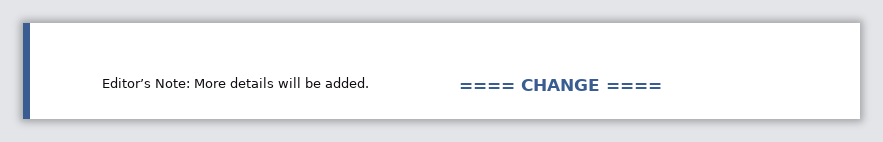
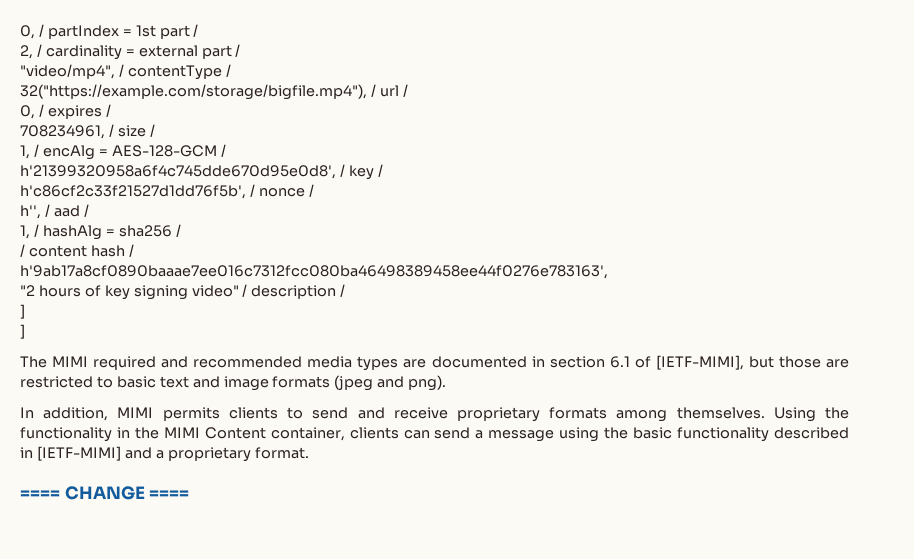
[101,77,369,88] Editor’s Note: More details will be added. -> [20,24,199,39] [20,44,241,60] [20,64,231,80] [20,84,408,100] [20,104,111,119] [20,124,155,139] [20,144,226,160] [20,164,383,180] [20,184,314,199] [20,204,89,219] [20,224,181,240] [20,244,134,257] [20,265,608,279] [20,284,346,300] [20,304,25,319] [20,324,25,339] [20,355,849,371] [20,375,447,391] [20,407,849,422] [20,427,849,442] [20,446,309,462] 0, / partIndex = 1st part / // 2, / cardinality = external part / // "video/mp4", / contentType / // 32("https://example.com/storage/bigfile.mp4"), / url / // 0, / expires / // 708234961, / size / // 1, / encAlg = AES-128-GCM / // h'21399320958a6f4c745dde670d95e0d8', / key / // h'c86cf2c33f21527d1dd76f5b', / nonce / // h'', / aad / // 1, / hashAlg = sha256 / // / content hash / // h'9ab17a8cf0890baaae7ee016c7312fcc080ba46498389458ee44f0276e783163', // "2 hours of key signing video" / description / // ] // ] // The MIMI required and recommended media types are documented in section 6.1 of [IETF-MIMI], but those are restricted to basic text and image formats (jpeg and png). // In addition, MIMI permits clients to send and receive proprietary formats among themselves. Using the functionality in the MIMI Content container, clients can send a message using the basic functionality described in [IETF-MIMI] and a proprietary format.

